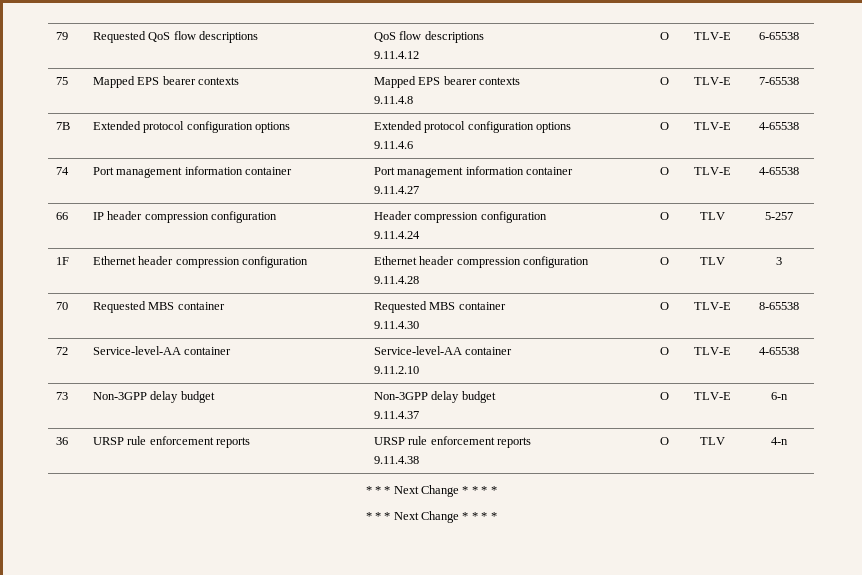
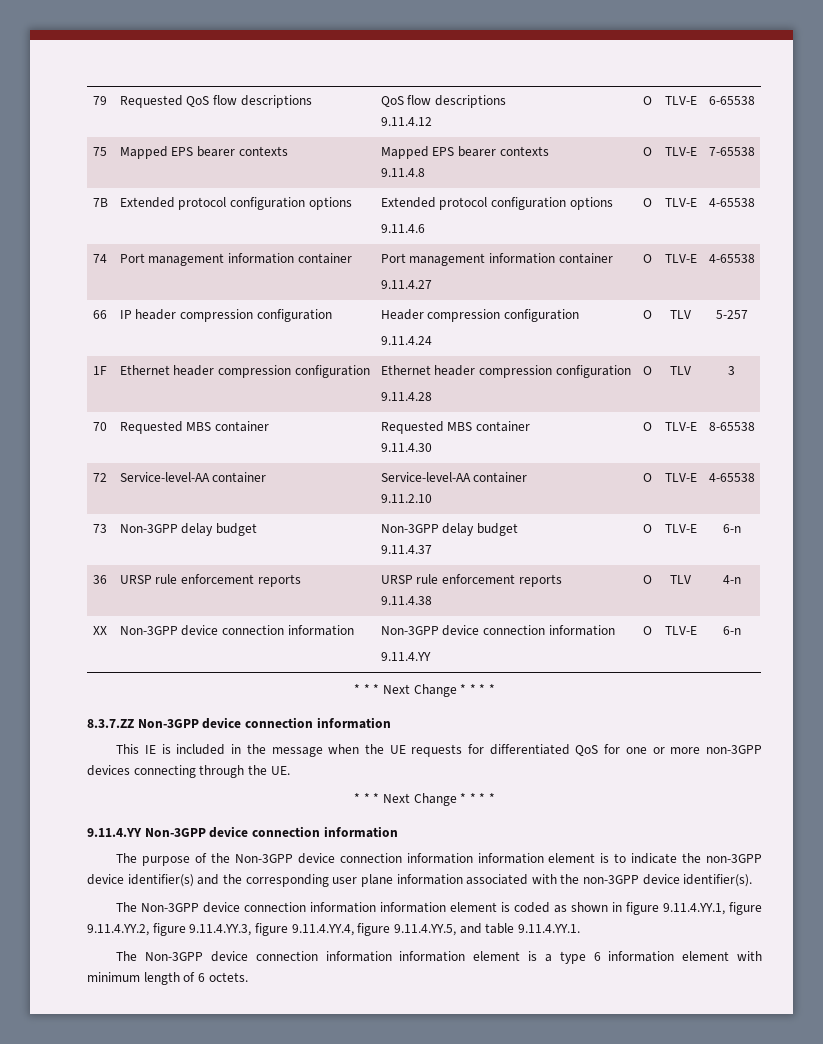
[365,485,497,497] [365,511,497,523] // * * * Next Change * * * * // * * * Next Change * * * * -> [92,626,107,635] [119,625,354,636] [380,625,615,636] [380,652,431,661] [643,626,652,635] [664,626,697,635] [722,626,741,635] [353,684,496,697] [87,717,391,729] [116,744,763,757] [87,765,290,778] [353,793,496,806] [87,826,398,838] [116,853,763,866] [87,874,753,887] [116,902,762,915] [87,923,580,936] [116,951,762,964] [87,972,248,985] // XX | Non-3GPP device connection information | Non-3GPP device connection information // 9.11.4.YY | O | TLV-E | 6-n // * * * Next Change * * * * // 8.3.7.ZZ Non-3GPP device connection information // This IE is included in the message when the UE requests for differentiated QoS for one or more non-3GPP devices connecting through the UE. // * * * Next Change * * * * // 9.11.4.YY Non-3GPP device connection information // The purpose of the Non-3GPP device connection information information element is to indicate the non-3GPP device identifier(s) and the corresponding user plane information associated with the non-3GPP device identifier(s). // The Non-3GPP device connection information information element is coded as shown in figure 9.11.4.YY.1, figure 9.11.4.YY.2, figure 9.11.4.YY.3, figure 9.11.4.YY.4, figure 9.11.4.YY.5, and table 9.11.4.YY.1. // The Non-3GPP device connection information information element is a type 6 information element with minimum length of 6 octets.

